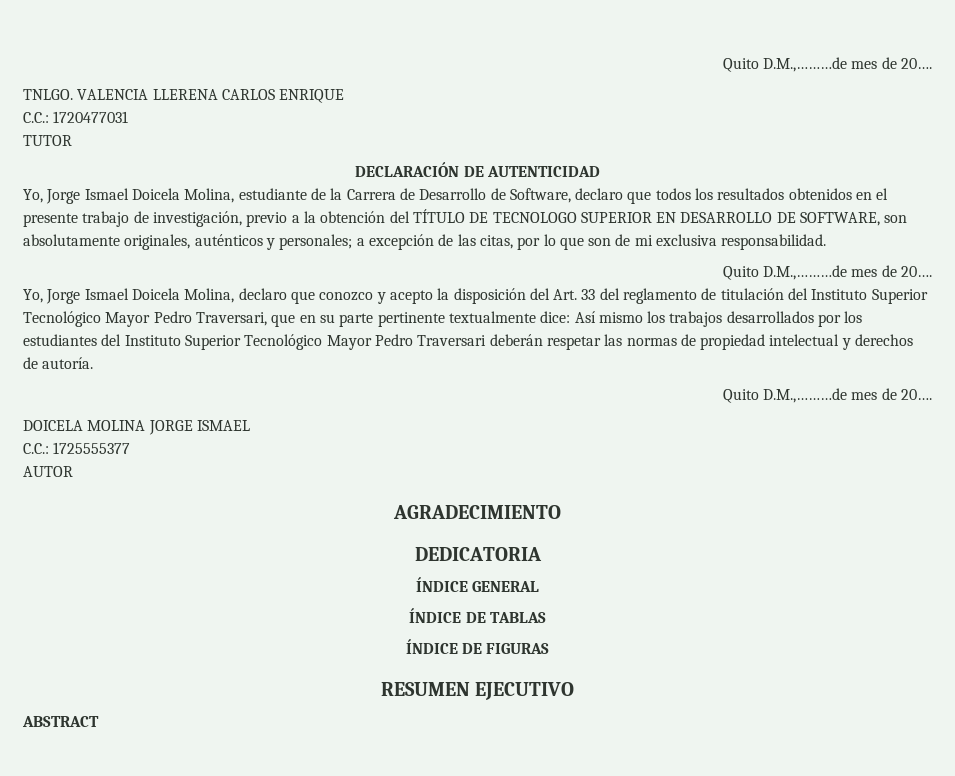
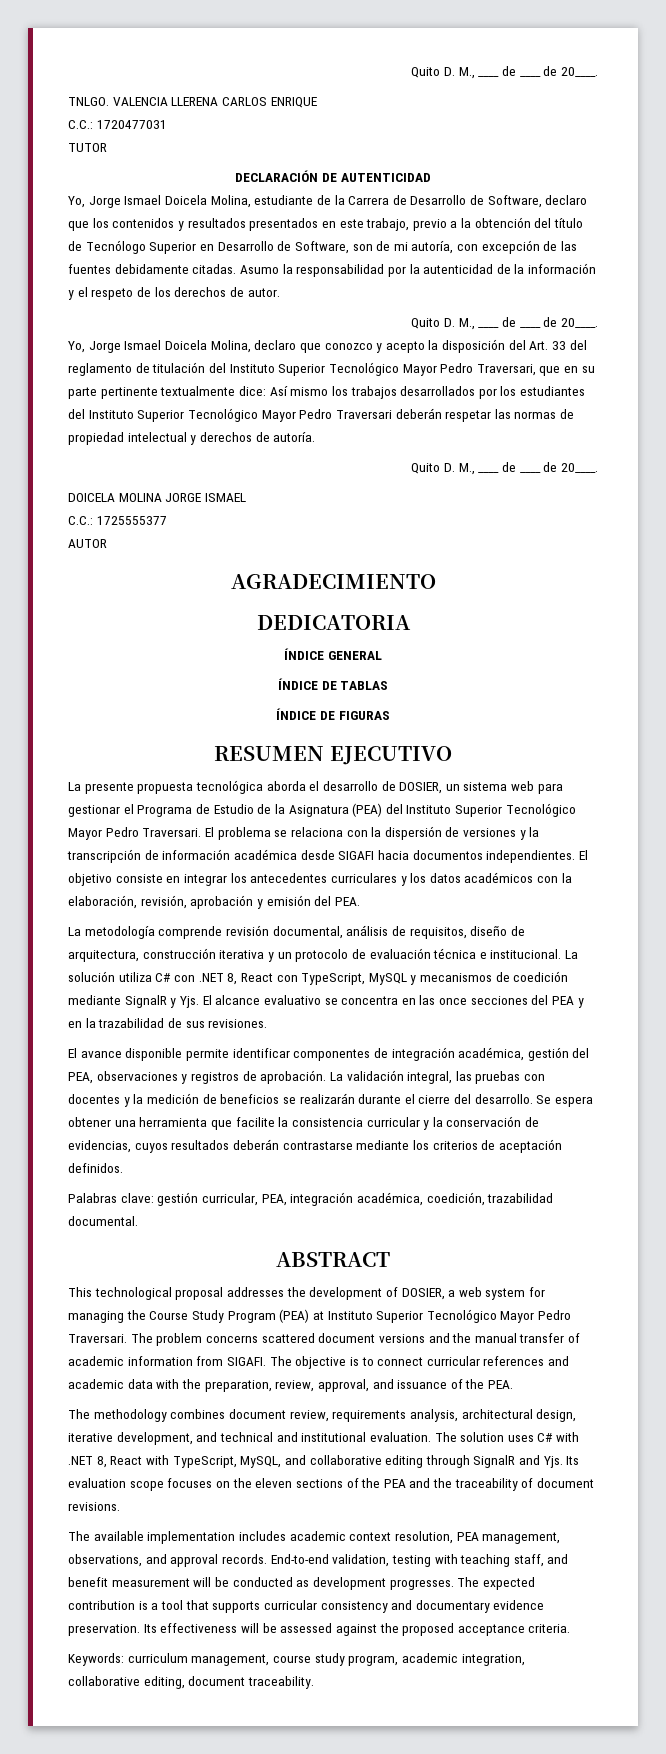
[722,57,933,72] Quito D.M.,………de mes de 20…. -> [411,67,500,79] [502,66,517,76] [519,76,541,77] [543,66,598,77] Quito D. M., ____ de ____ de 20____.
[655,188,889,200] [23,211,242,227] todos los resultados obtenidos en el presente trabajo de investigación, -> [92,218,410,231] los contenidos y resultados presentados en este trabajo,
[412,209,908,226] [23,234,827,250] [722,265,933,280] TÍTULO DE TECNOLOGO SUPERIOR EN DESARROLLO DE SOFTWARE, son absolutamente originales, auténticos y personales; a excepción de las citas, por lo que son de mi exclusiva responsabilidad. // Quito D.M.,………de mes de 20…. -> [554,218,584,228] [68,240,578,254] [68,263,597,277] [68,287,280,300] [411,318,500,330] [502,317,517,327] [519,327,541,328] [543,317,598,328] título de Tecnólogo Superior en Desarrollo de Software, son de mi autoría, con excepción de las fuentes debidamente citadas. Asumo la responsabilidad por la autenticidad de la información y el respeto de los derechos de autor. // Quito D. M., ____ de ____ de 20____.
[763,388,933,403] D.M.,………de mes de 20…. -> [444,463,500,475] [502,462,517,472] [519,472,541,473] [543,462,598,473] D. M., ____ de ____ de 20____.
[22,716,99,727] ABSTRACT -> [68,780,563,794] [68,803,576,817] [68,826,540,840] [67,849,588,863] [68,872,572,886] [68,895,360,909] [68,925,525,939] [68,948,579,962] [68,971,569,985] [68,995,584,1008] [68,1018,268,1028] [68,1047,590,1061] [68,1070,546,1084] [68,1093,594,1107] [68,1116,540,1130] [68,1139,562,1153] [68,1163,123,1173] [68,1192,554,1206] [68,1216,138,1226] [276,1252,390,1267] [68,1287,546,1300] [68,1309,572,1323] [68,1333,581,1346] [68,1356,570,1369] [68,1379,514,1392] [68,1409,577,1422] [68,1432,580,1445] [68,1455,580,1468] [68,1478,595,1491] [68,1502,120,1511] [68,1531,561,1544] [68,1554,569,1567] [68,1577,535,1590] [68,1600,545,1613] [68,1623,571,1636] [68,1653,525,1666] [68,1676,314,1689] La presente propuesta tecnológica aborda el desarrollo de DOSIER, un sistema web para gestionar el Programa de Estudio de la Asignatura (PEA) del Instituto Superior Tecnológico Mayor Pedro Traversari. El problema se relaciona con la dispersión de versiones y la transcripción de información académica desde SIGAFI hacia documentos independientes. El objetivo consiste en integrar los antecedentes curriculares y los datos académicos con la elaboración, revisión, aprobación y emisión del PEA. // La metodología comprende revisión documental, análisis de requisitos, diseño de arquitectura, construcción iterativa y un protocolo de evaluación técnica e institucional. La solución utiliza C# con .NET 8, React con TypeScript, MySQL y mecanismos de coedición mediante SignalR y Yjs. El alcance evaluativo se concentra en las once secciones del PEA y en la trazabilidad de sus revisiones. // El avance disponible permite identificar componentes de integración académica, gestión del PEA, observaciones y registros de aprobación. La validación integral, las pruebas con docentes y la medición de beneficios se realizarán durante el cierre del desarrollo. Se espera obtener una herramienta que facilite la consistencia curricular y la conservación de evidencias, cuyos resultados deberán contrastarse mediante los criterios de aceptación definidos. // Palabras clave: gestión curricular, PEA, integración académica, coedición, trazabilidad documental. // ABSTRACT // This technological proposal addresses the development of DOSIER, a web system for managing the Course Study Program (PEA) at Instituto Superior Tecnológico Mayor Pedro Traversari. The problem concerns scattered document versions and the manual transfer of academic information from SIGAFI. The objective is to connect curricular references and academic data with the preparation, review, approval, and issuance of the PEA. // The methodology combines document review, requirements analysis, architectural design, iterative development, and technical and institutional evaluation. The solution uses C# with .NET 8, React with TypeScript, MySQL, and collaborative editing through SignalR and Yjs. Its evaluation scope focuses on the eleven sections of the PEA and the traceability of document revisions. // The available implementation includes academic context resolution, PEA management, observations, and approval records. End-to-end validation, testing with teaching staff, and benefit measurement will be conducted as development progresses. The expected contribution is a tool that supports curricular consistency and documentary evidence preservation. Its effectiveness will be assessed against the proposed acceptance criteria. // Keywords: curriculum management, course study program, academic integration, collaborative editing, document traceability.

